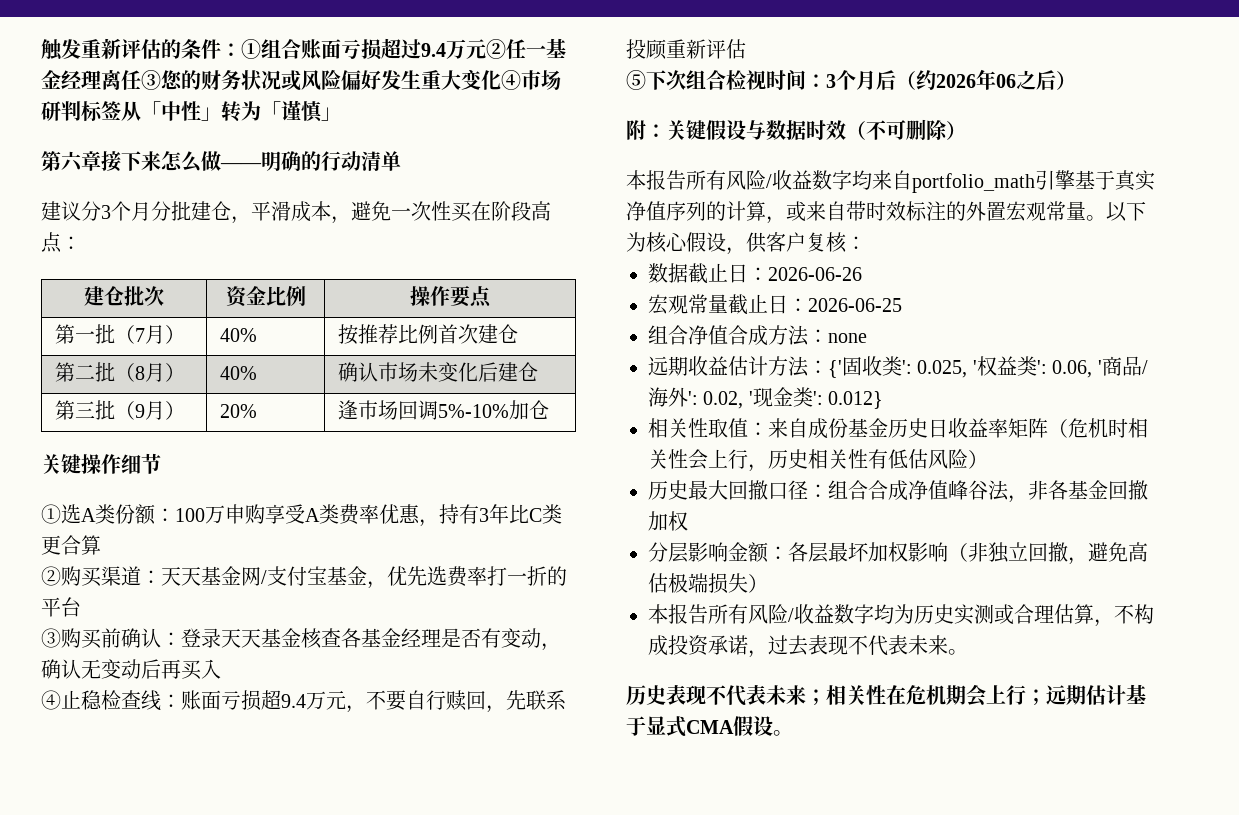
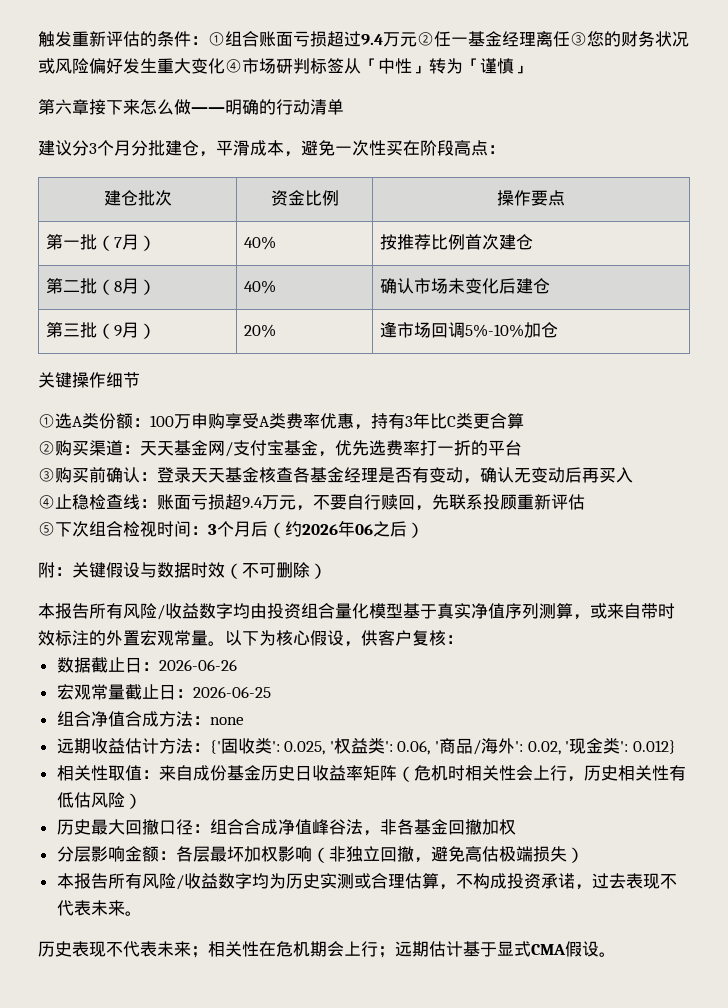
[872,170,1075,193] 来自portfolio_math引擎 -> [250,603,403,619] 由投资组合量化模型
[706,201,746,221] 的计 -> [539,603,556,619] 测

